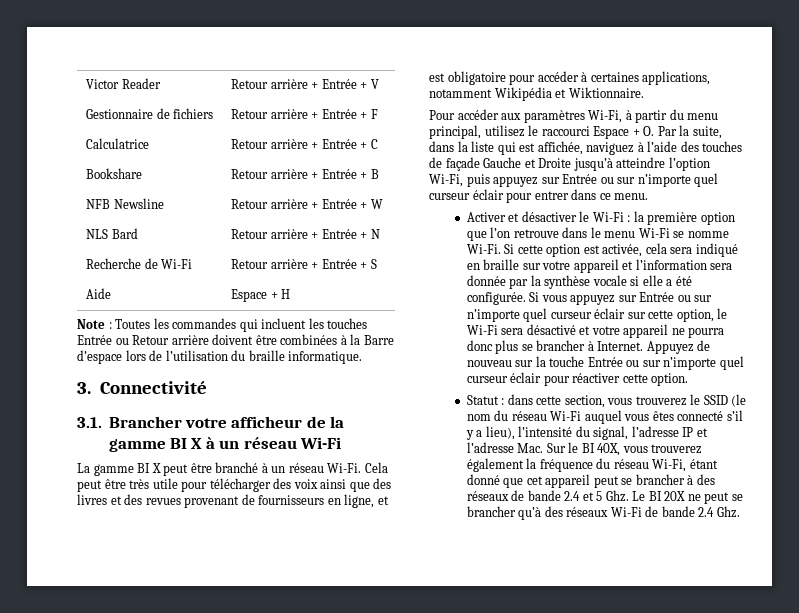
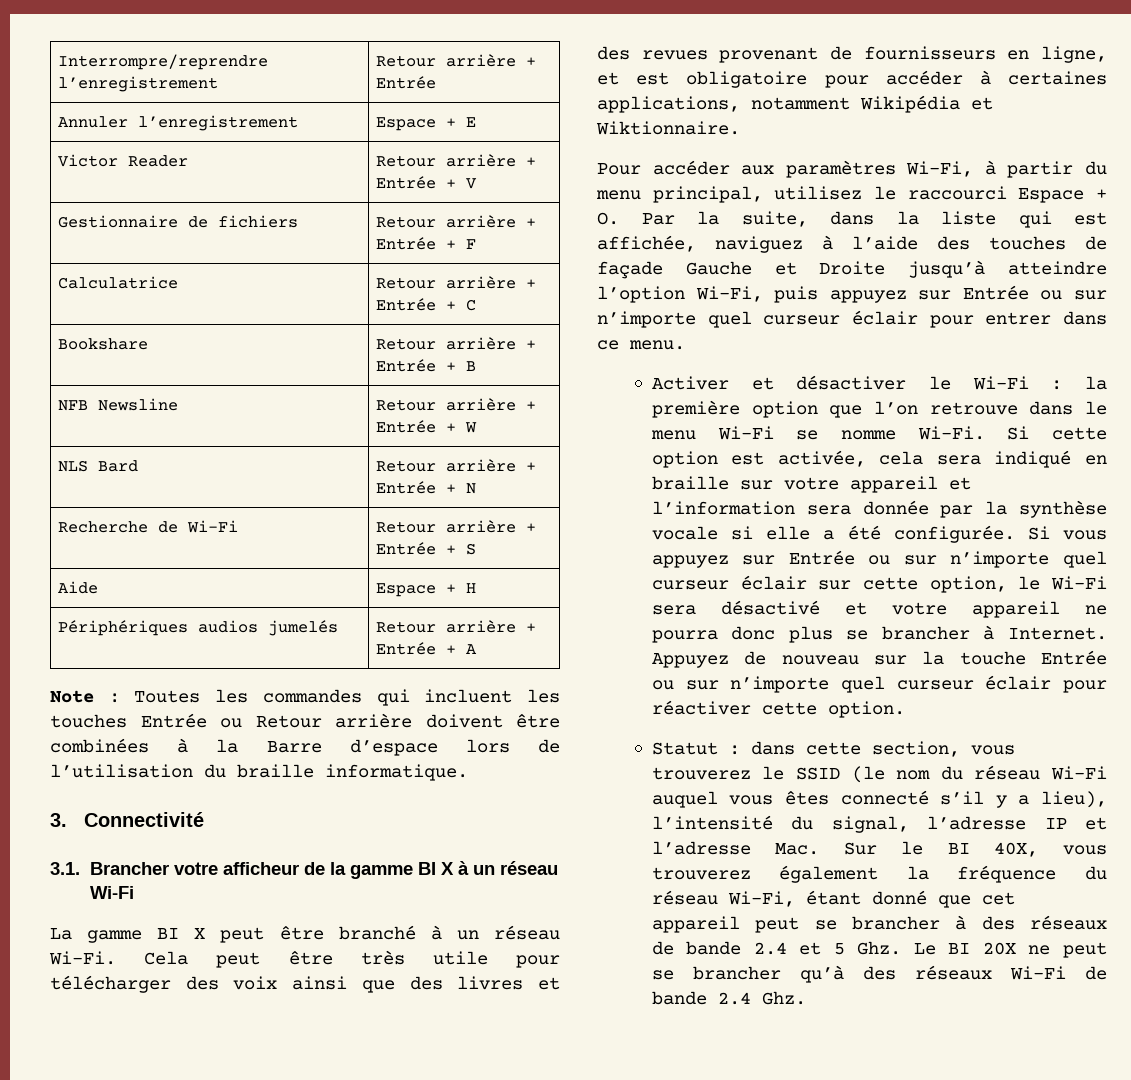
(86, 84) none -> [58,54,269,70] [58,76,219,92] [376,54,537,67] [376,76,437,89] [58,115,299,131] [376,117,477,131] Interrompre/reprendre l’enregistrement | Retour arrière + Entrée // Annuler l’enregistrement | Espace + E //
(291, 294) none -> [58,620,339,636] [376,620,537,633] [376,642,478,655] // Périphériques audios jumelés | Retour arrière + Entrée + A

